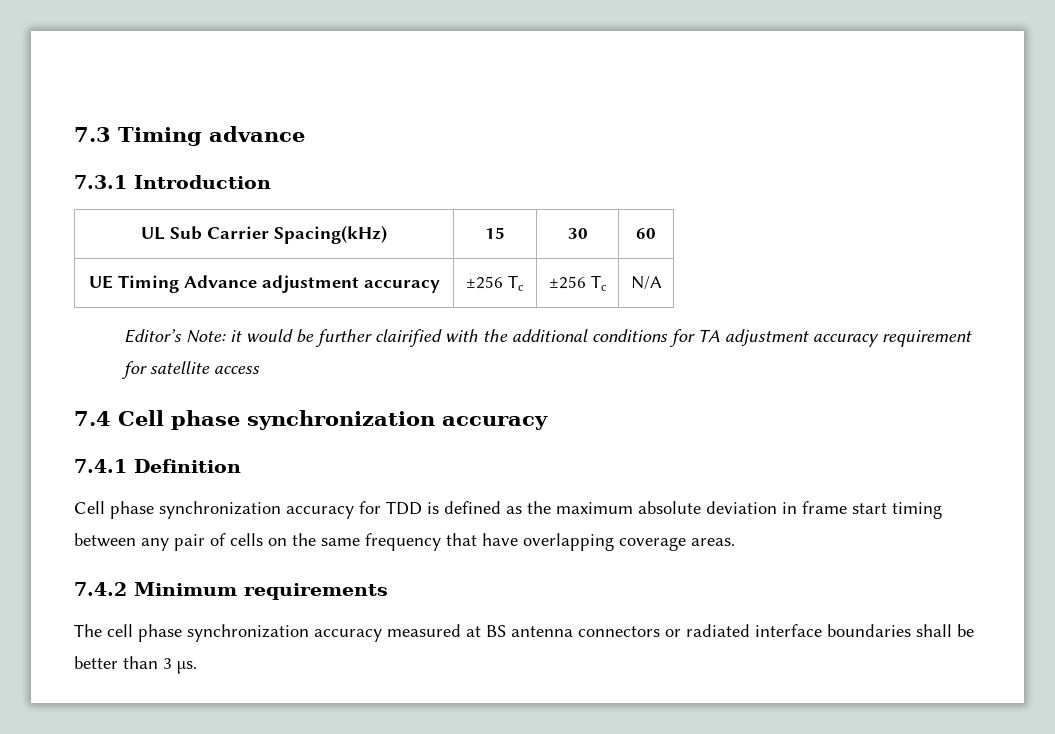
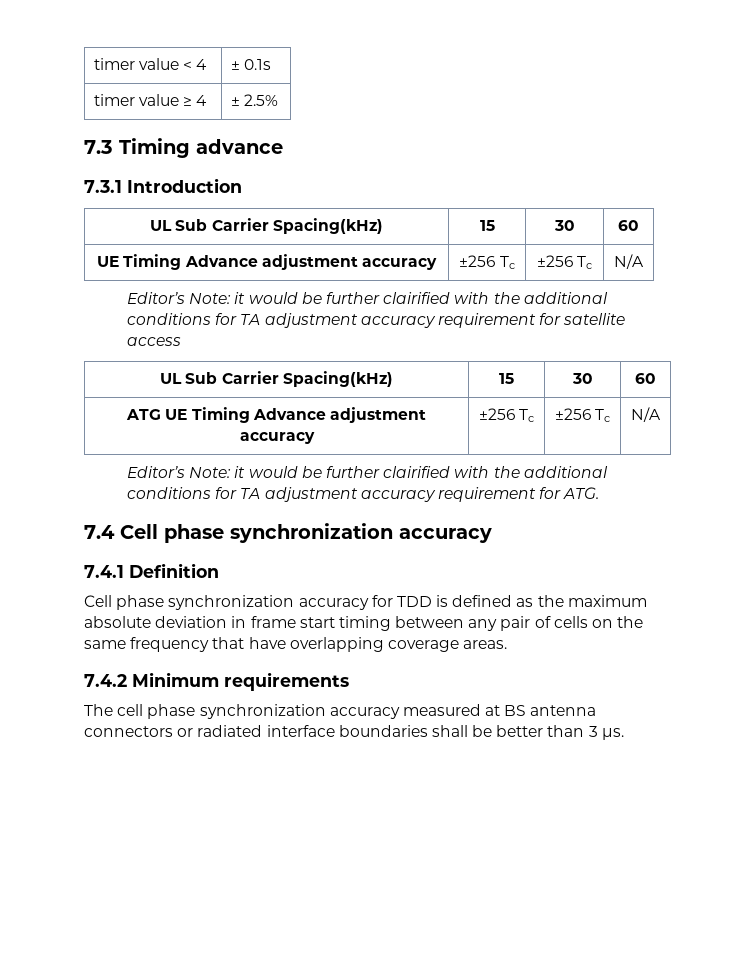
(74, 134) none -> [93,58,208,70] [230,59,272,70] [93,94,208,106] [230,94,279,106] timer value < 4 | ± 0.1s // timer value ≥ 4 | ± 2.5% //
(260, 370) none -> [160,371,393,387] [499,373,514,384] [571,373,593,384] [635,373,656,384] [126,407,426,423] [239,432,315,444] [478,408,535,422] [554,408,611,422] [631,407,661,422] [127,466,608,478] [127,487,600,502] // UL Sub Carrier Spacing(kHz) | 15 | 30 | 60 // ATG UE Timing Advance adjustment accuracy | ±256 Tc | ±256 Tc | N/A // Editor’s Note: it would be further clairified with the additional conditions for TA adjustment accuracy requirement for ATG.

